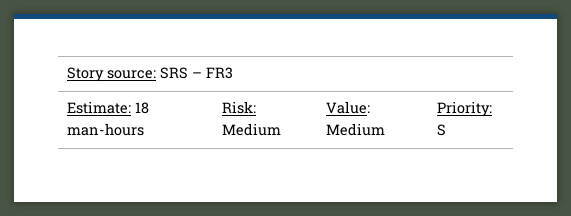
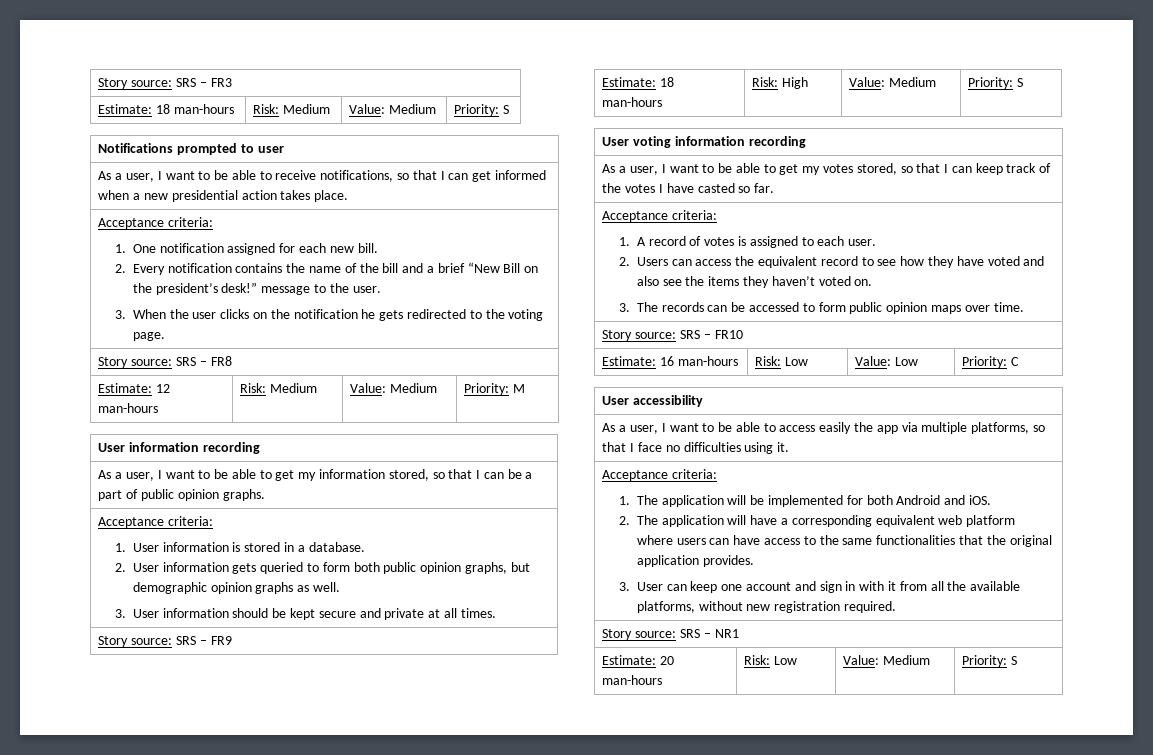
(446, 130) none -> [98,143,284,155] [98,170,546,182] [98,190,349,202] [98,217,214,229] [114,243,378,255] [114,262,539,275] [132,282,381,295] [114,309,544,321] [132,332,165,341] [98,356,232,368] [98,383,171,393] [98,403,159,413] [240,383,318,393] [350,383,438,393] [464,383,526,395] [98,442,260,454] [98,469,533,481] [98,489,265,501] [98,516,214,528] [114,542,365,552] [114,562,530,574] [132,582,341,594] [114,608,496,620] [98,636,232,647] [602,77,675,87] [602,97,663,107] [752,77,809,89] [849,77,937,87] [968,77,1024,89] [602,136,806,148] [602,163,1052,175] [602,183,775,193] [602,210,718,222] [618,236,877,248] [618,256,1045,268] [636,276,873,288] [618,302,1024,314] [602,330,743,341] [602,356,738,366] [755,356,809,366] [855,356,919,366] [962,356,1020,368] [602,395,704,407] [602,422,1045,434] [602,442,790,454] [602,469,718,481] [618,495,991,507] [618,515,1016,527] [636,535,1052,547] [636,555,754,567] [618,581,1021,593] [636,601,897,613] [602,629,739,640] [602,655,675,665] [602,675,663,685] [744,655,798,665] [843,655,931,665] [962,655,1018,667] // Notifications prompted to user // As a user, I want to be able to receive notifications, so that I can get informed when a new presidential action takes place. // Acceptance criteria: // 1. One notification assigned for each new bill. // 2. Every notification contains the name of the bill and a brief “New Bill on the president’s desk!” message to the user. // 3. When the user clicks on the notification he gets redirected to the voting page. // Story source: SRS – FR8 // Estimate: 12 man-hours | Risk: Medium | Value: Medium | Priority: M // User information recording // As a user, I want to be able to get my information stored, so that I can be a part of public opinion graphs. // Acceptance criteria: // 1. User information is stored in a database. // 2. User information gets queried to form both public opinion graphs, but demographic opinion graphs as well. // 3. User information should be kept secure and private at all times. // Story source: SRS – FR9 // Estimate: 18 man-hours | Risk: High | Value: Medium | Priority: S // User voting information recording // As a user, I want to be able to get my votes stored, so that I can keep track of the votes I have casted so far. // Acceptance criteria: // 1. A record of votes is assigned to each user. // 2. Users can access the equivalent record to see how they have voted and also see the items they haven’t voted on. // 3. The records can be accessed to form public opinion maps over time. // Story source: SRS – FR10 // Estimate: 16 man-hours | Risk: Low | Value: Low | Priority: C // User accessibility // As a user, I want to be able to access easily the app via multiple platforms, so that I face no difficulties using it. // Acceptance criteria: // 1. The application will be implemented for both Android and iOS. // 2. The application will have a corresponding equivalent web platform where users can have access to the same functionalities that the original application provides. // 3. User can keep one account and sign in with it from all the available platforms, without new registration required. // Story source: SRS – NR1 // Estimate: 20 man-hours | Risk: Low | Value: Medium | Priority: S

